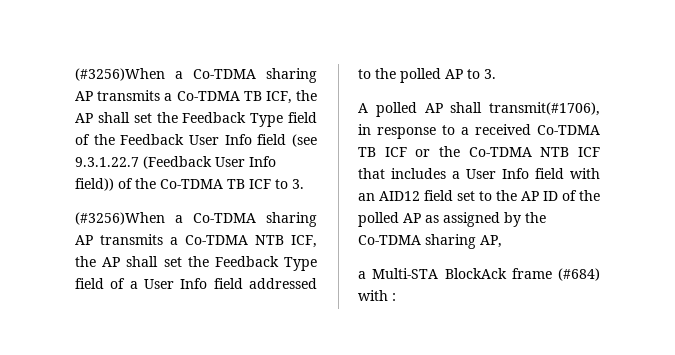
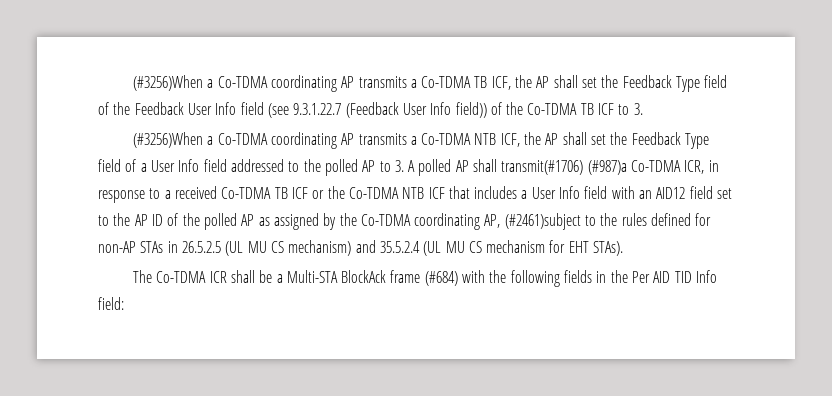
[75,68,317,83] (#3256)When a Co-TDMA sharing -> [132,75,337,92] (#3256)When a Co-TDMA coordinating
[266,212,317,227] sharing -> [270,132,337,149] coordinating
(496, 74) // -> (404, 166) none
[489,102,600,116] transmit(#1706), -> [501,160,705,175] transmit(#1706) (#987)a Co-TDMA ICR,
[425,234,476,249] sharing -> [414,213,481,230] coordinating
(502, 241) // -> [504,213,712,230] [98,240,624,256] [132,270,273,283] (#2461)subject to the rules defined for non-AP STAs in 26.5.2.5 (UL MU CS mechanism) and 35.5.2.4 (UL MU CS mechanism for EHT STAs). // The Co-TDMA ICR shall be
[392,293,396,301] : -> [489,270,717,287] [98,297,124,310] the following fields in the Per AID TID Info field:

